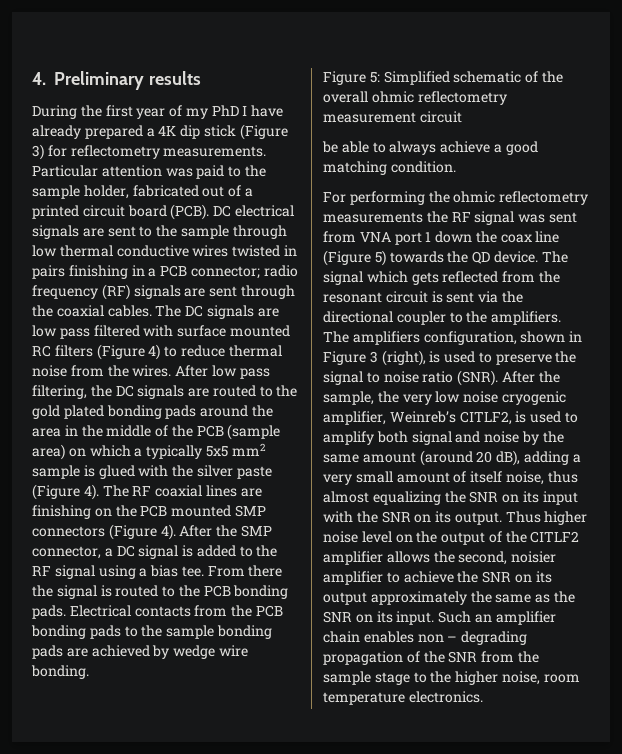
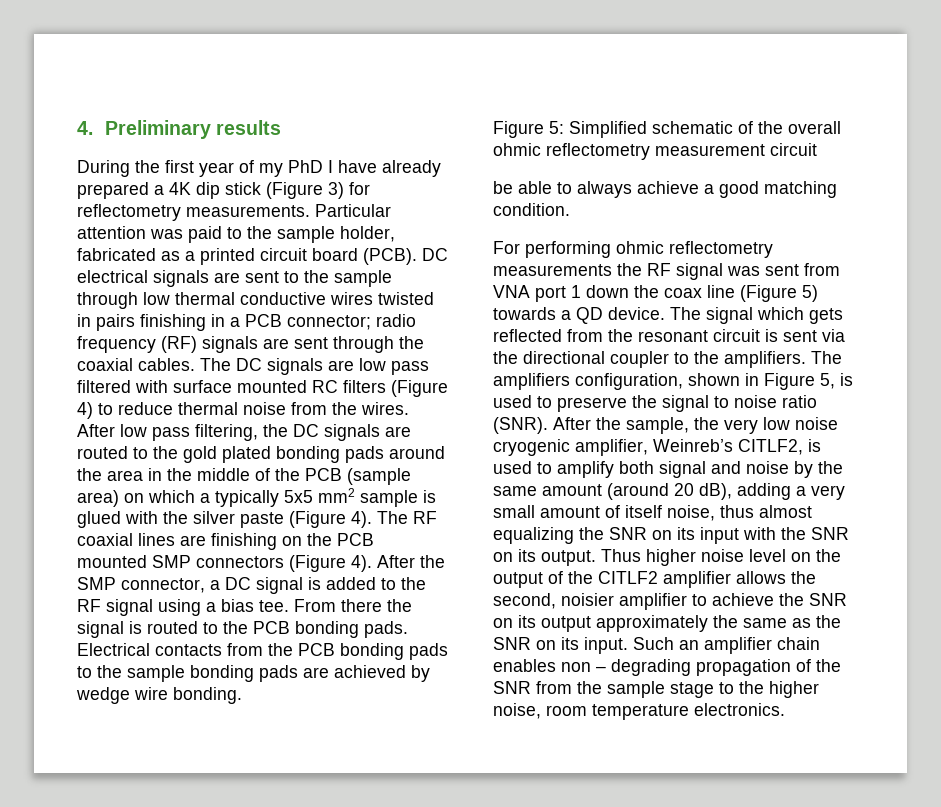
[202,185,242,197] out of -> [161,251,180,261] as
[428,191,450,203] the -> (611, 249) none
[447,251,469,263] the -> [561,310,571,320] a
[369,350,426,366] 3 (right), -> [820,373,835,389] 5,

